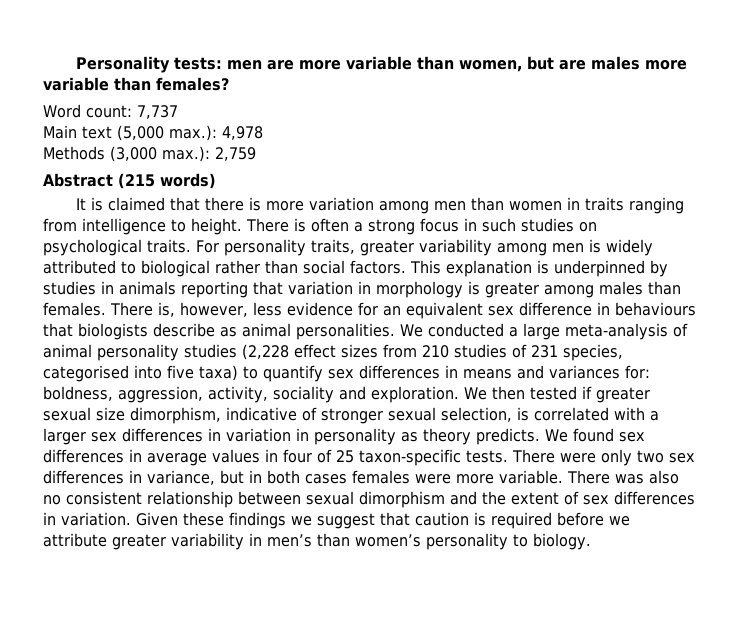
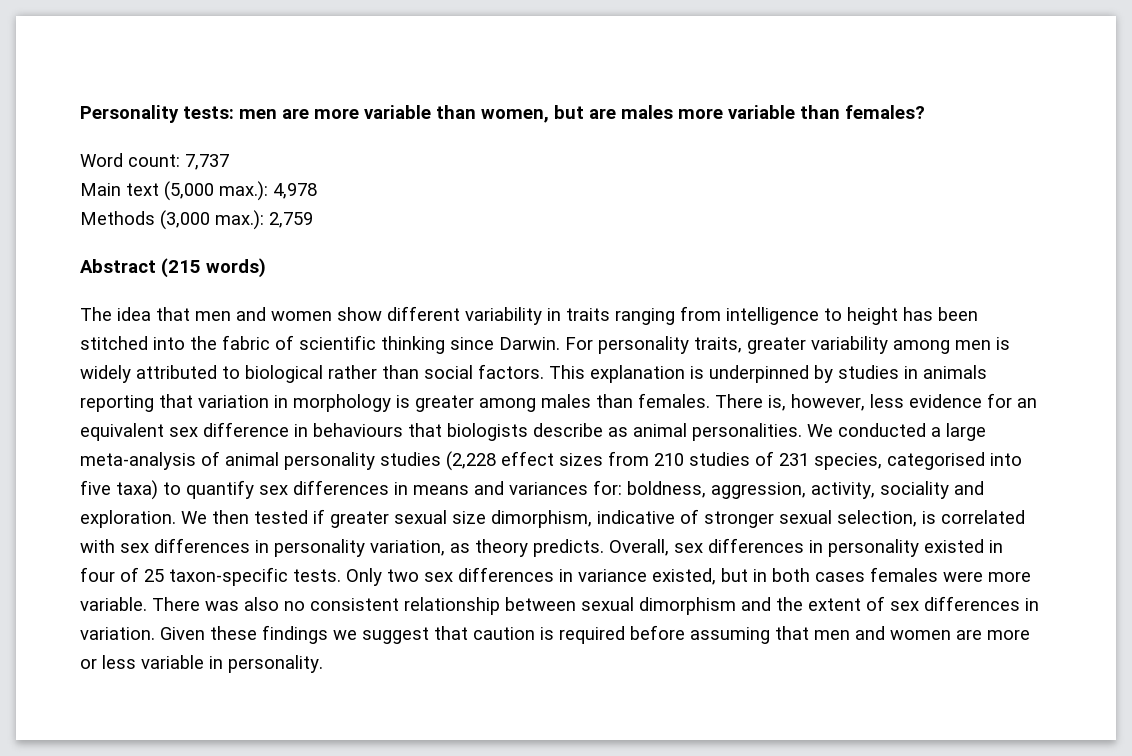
[76,197,563,214] It is claimed that there is more variation among men than women -> [80,306,542,325] The idea that men and women show different variability
[191,218,597,235] [43,239,191,256] height. There is often a strong focus in such studies on psychological traits. -> [847,307,978,325] [80,335,560,354] height has been stitched into the fabric of scientific thinking since Darwin.
[650,411,659,421] [43,428,396,445] a larger sex differences in variation in personality -> [120,538,445,557] sex differences in personality variation,
[545,428,645,442] [43,449,260,466] We found sex differences in average values -> [609,538,984,557] Overall, sex differences in personality existed
[512,449,632,466] There were only -> [346,568,382,586] Only
[147,470,215,485] variance, -> [578,568,716,585] variance existed,
[609,516,630,526] [43,533,591,550] we attribute greater variability in men’s than women’s personality to biology. -> [690,626,1030,644] [80,655,323,673] assuming that men and women are more or less variable in personality.

